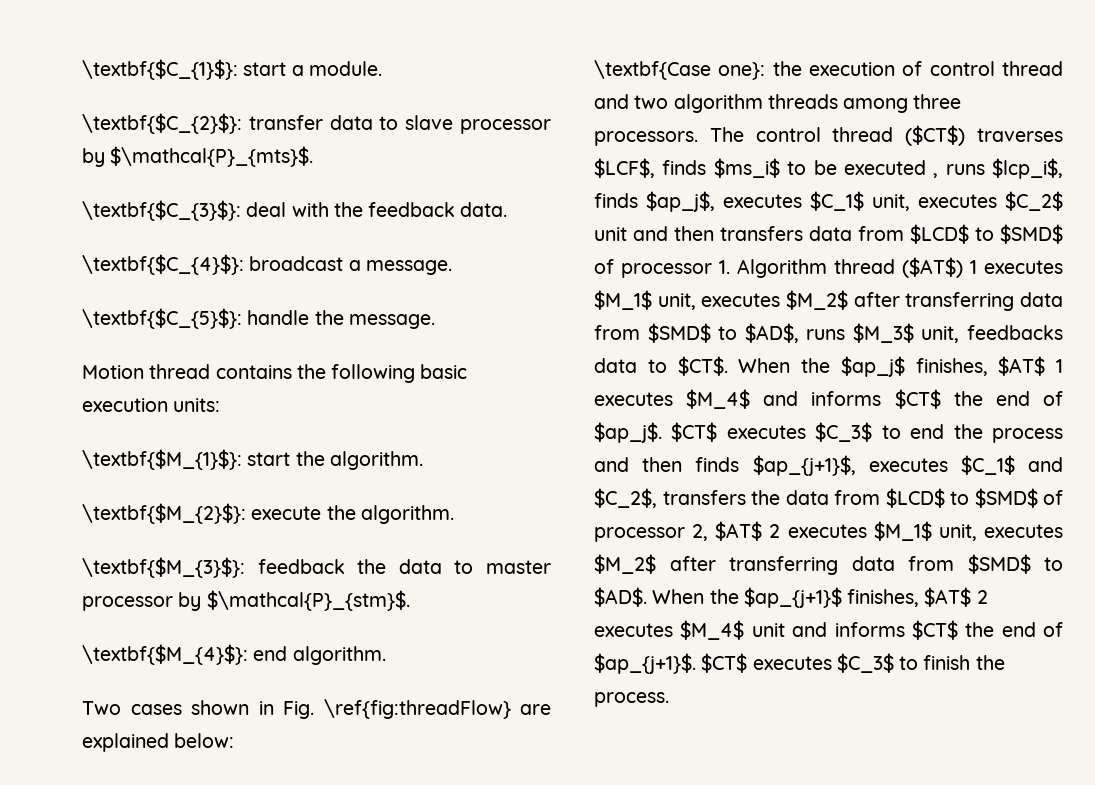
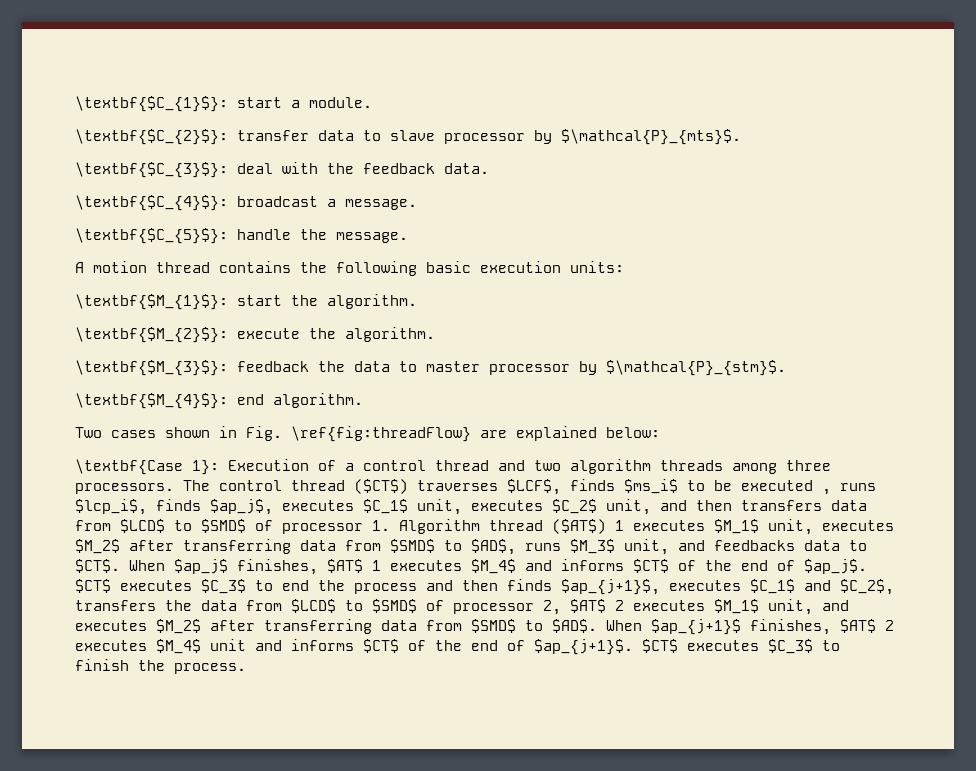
[82,365,144,379] Motion -> [75,261,147,273] A motion
[718,61,923,80] one}: the execution of -> [192,459,354,475] 1}: Execution of a
[594,227,627,241] unit -> [606,499,651,515] unit,
(960, 334) none -> [678,540,705,551] and
[801,358,830,373] the -> (165, 565) none
(941, 399) none -> [678,560,696,571] of
(977, 532) none -> [822,600,849,611] and
[709,589,739,604] the -> (642, 625) none
(958, 630) none -> [408,640,426,651] of

